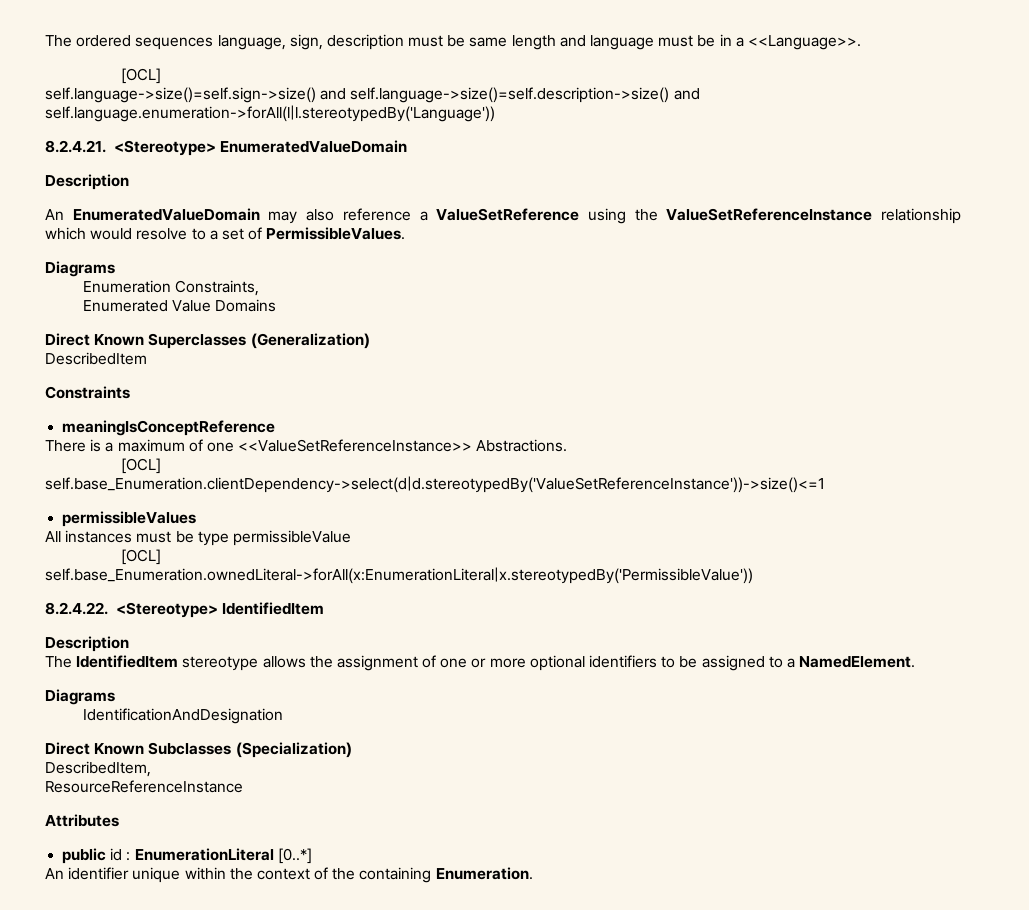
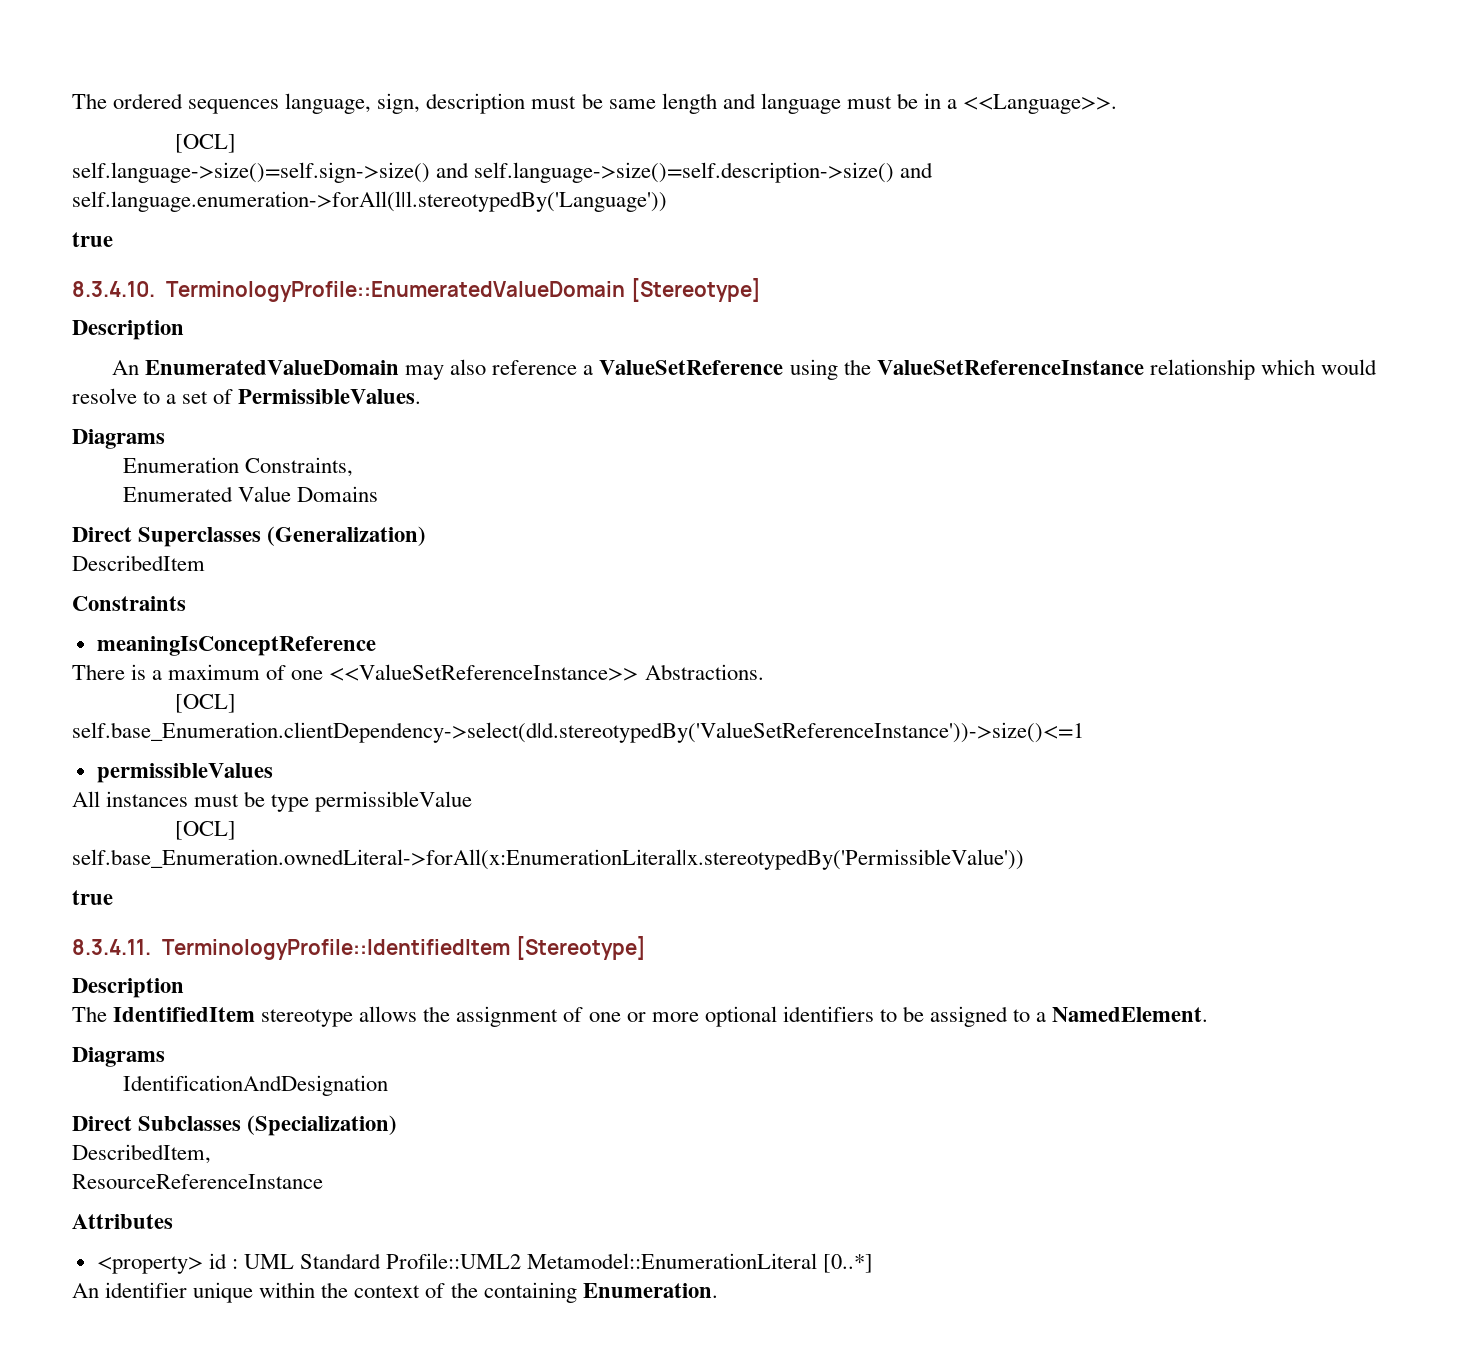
[45,140,407,156] 8.2.4.21. <Stereotype> EnumeratedValueDomain -> [72,232,113,247] [72,278,761,302] true // 8.3.4.10. TerminologyProfile::EnumeratedValueDomain [Stereotype]
[94,334,145,346] Known -> (132, 534) none
[45,602,324,618] 8.2.4.22. <Stereotype> IdentifiedItem -> [72,890,113,905] [72,936,646,960] true // 8.3.4.11. TerminologyProfile::IdentifiedItem [Stereotype]
[94,743,145,755] Known -> (132, 1123) none
[62,848,107,864] public -> [96,1256,203,1274] <property>
[134,848,274,861] EnumerationLiteral -> [243,1253,818,1269] UML Standard Profile::UML2 Metamodel::EnumerationLiteral

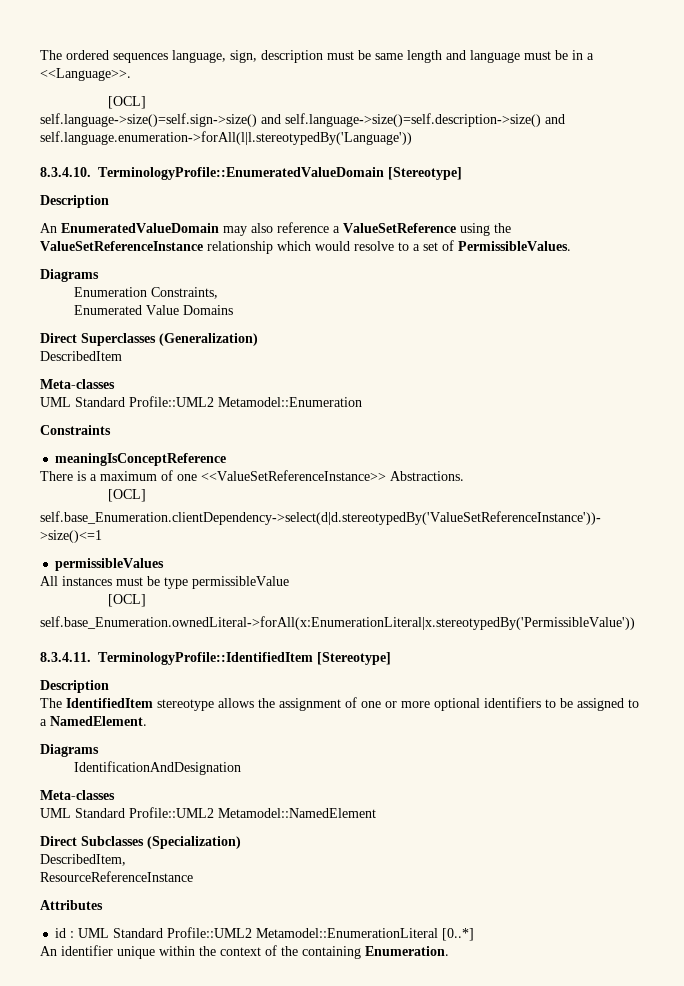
[72,232,113,247] // true -> (412, 138) none
(205, 563) none -> [40,379,115,389] [40,396,362,407] // Meta-classes // UML Standard Profile::UML2 Metamodel::Enumeration
[72,890,113,905] // true -> (635, 623) none
(389, 1085) none -> [40,790,115,800] [40,807,376,818] // Meta-classes // UML Standard Profile::UML2 Metamodel::NamedElement
[96,1256,203,1274] <property> -> (103, 905) none

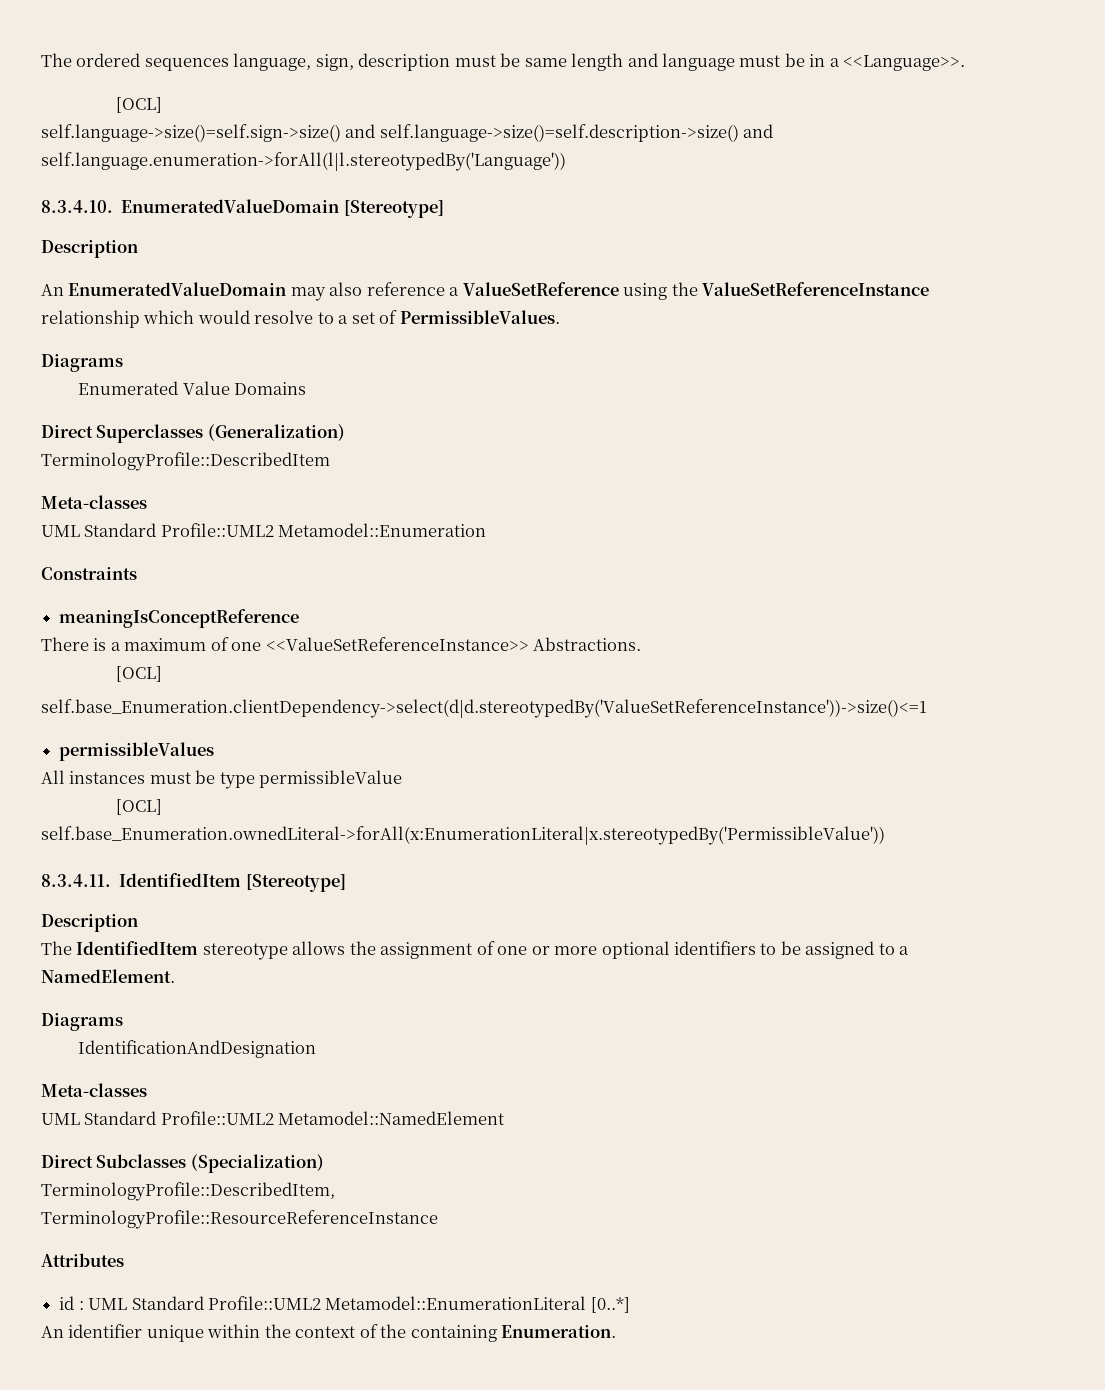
[98,167,384,180] TerminologyProfile::EnumeratedValueDomain -> [121,199,340,213] EnumeratedValueDomain
[74,287,219,299] // Enumeration Constraints, -> (123, 363) none
[40,351,122,361] DescribedItem -> [41,452,330,471] TerminologyProfile::DescribedItem
[98,652,313,665] TerminologyProfile::IdentifiedItem -> [119,873,242,887] IdentifiedItem
[40,854,126,866] [40,871,193,882] DescribedItem, // ResourceReferenceInstance -> [41,1182,335,1201] [41,1210,438,1229] TerminologyProfile::DescribedItem, // TerminologyProfile::ResourceReferenceInstance

